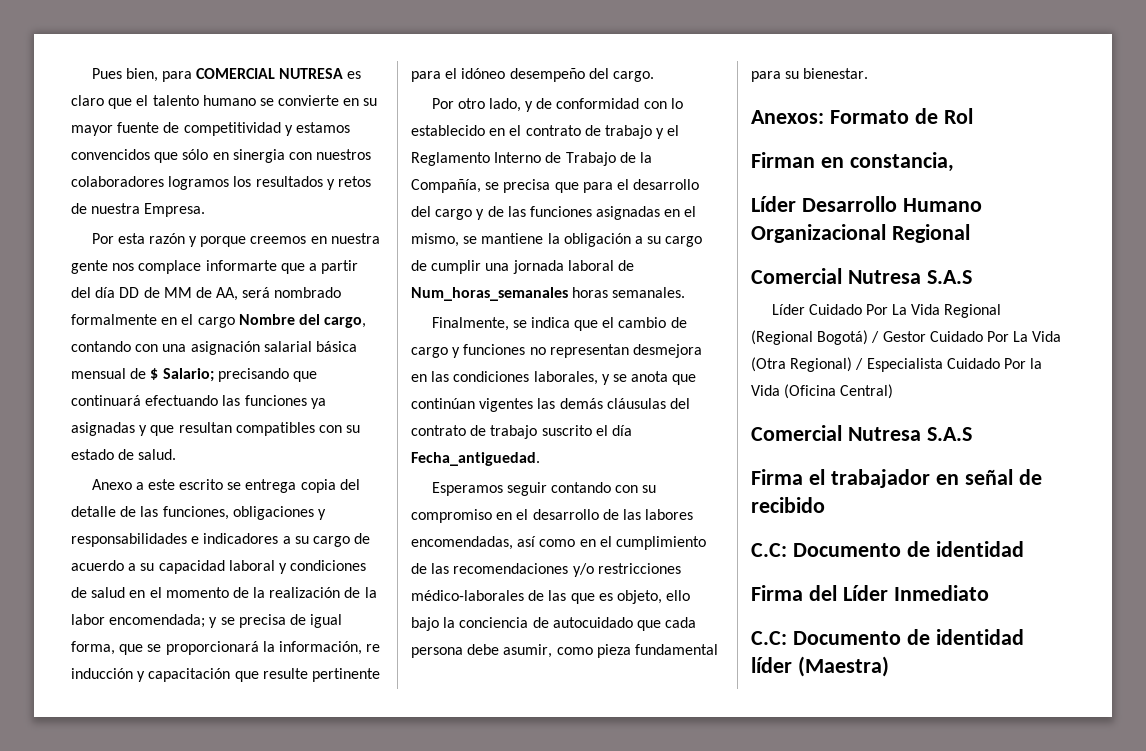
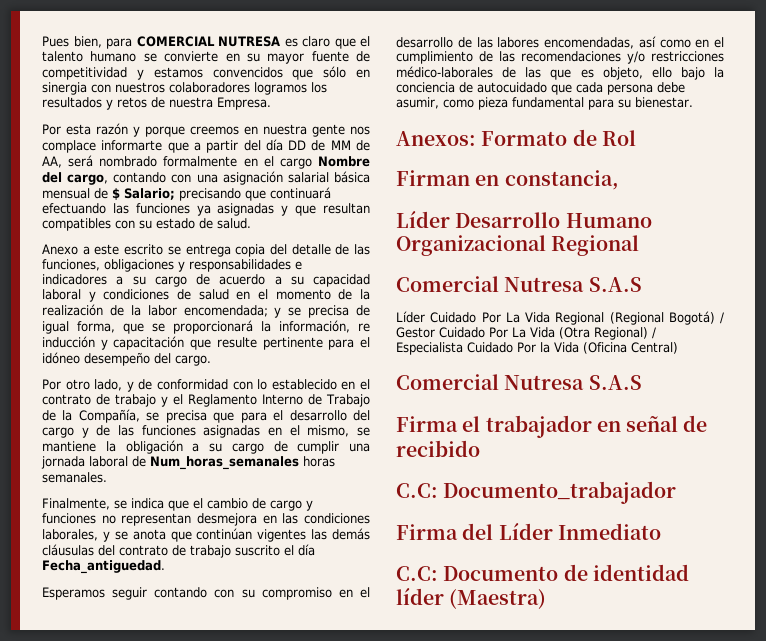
[792,541,1024,557] Documento de identidad -> [443,481,677,504] Documento_trabajador

